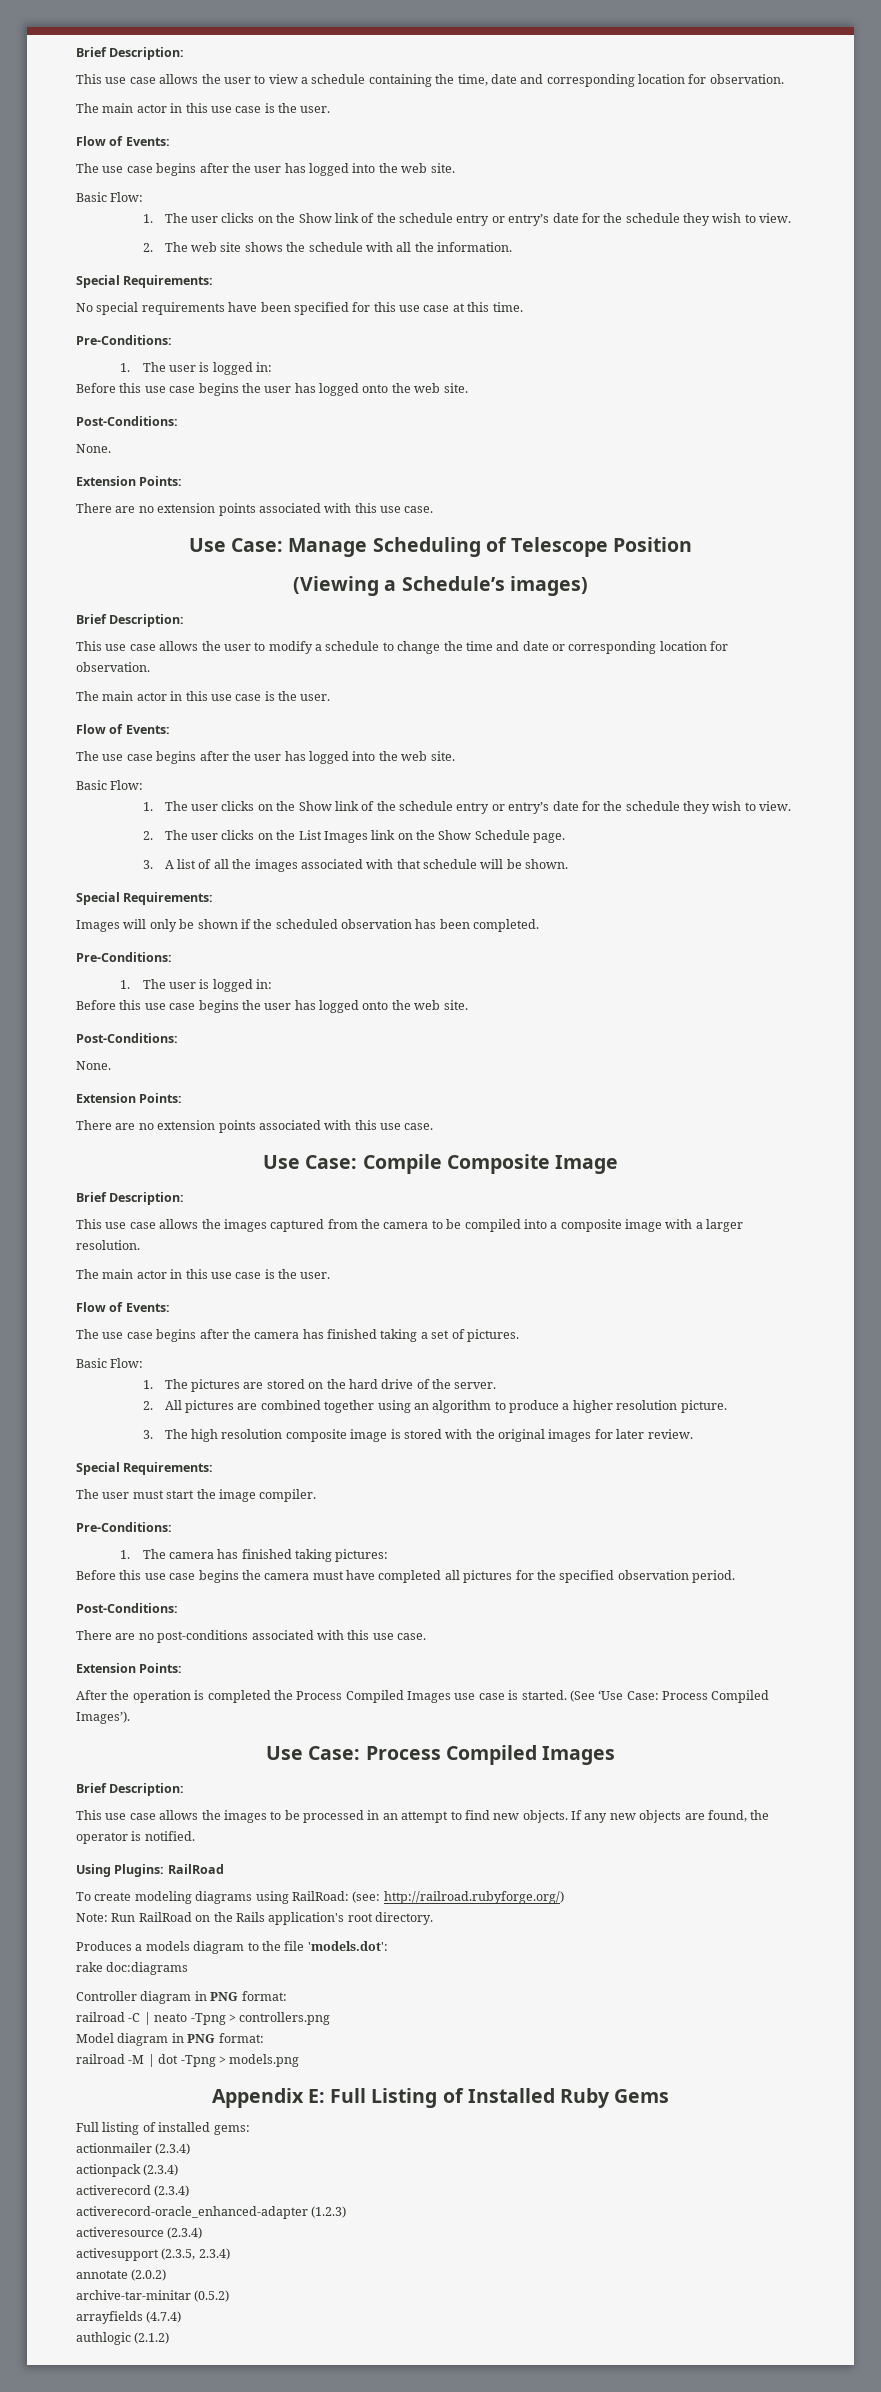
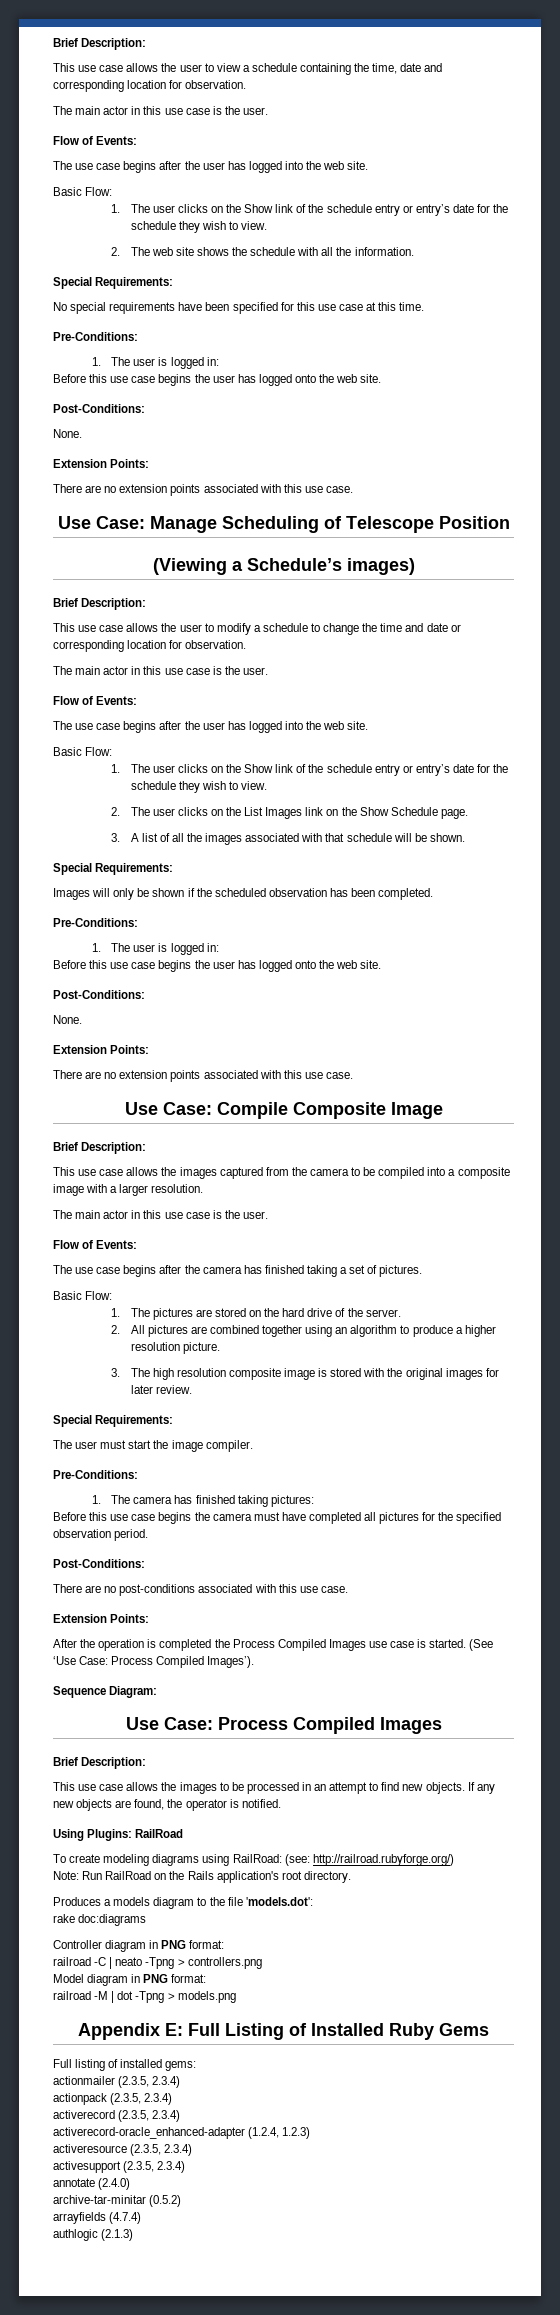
(130, 1717) none -> [53,1686,158,1698] // Sequence Diagram:
[155,2143,191,2155] (2.3.4) -> [118,2076,181,2088] (2.3.5, 2.3.4)
[143,2164,179,2176] (2.3.4) -> [110,2093,173,2105] (2.3.5, 2.3.4)
[154,2185,190,2197] (2.3.4) -> [118,2110,181,2122] (2.3.5, 2.3.4)
[311,2206,347,2218] (1.2.3) -> [248,2127,311,2139] (1.2.4, 1.2.3)
[167,2227,203,2239] (2.3.4) -> [130,2144,193,2156] (2.3.5, 2.3.4)
[131,2269,167,2281] (2.0.2) -> [98,2178,131,2190] (2.4.0)
[134,2332,170,2344] (2.1.2) -> [101,2229,134,2241] (2.1.3)

